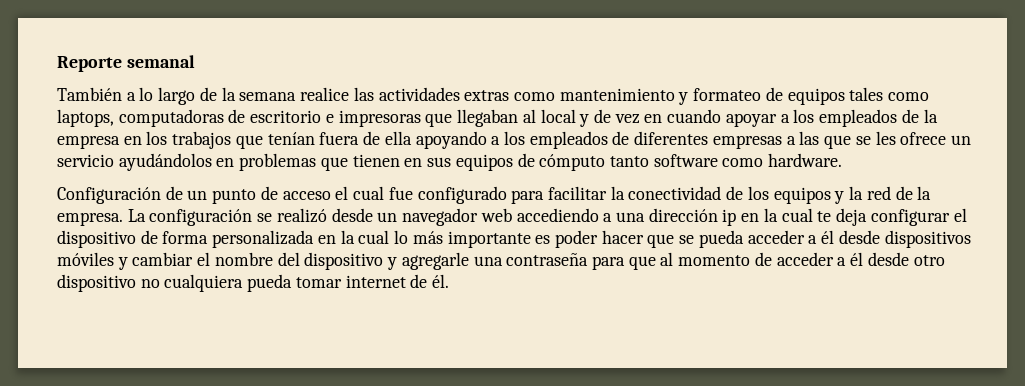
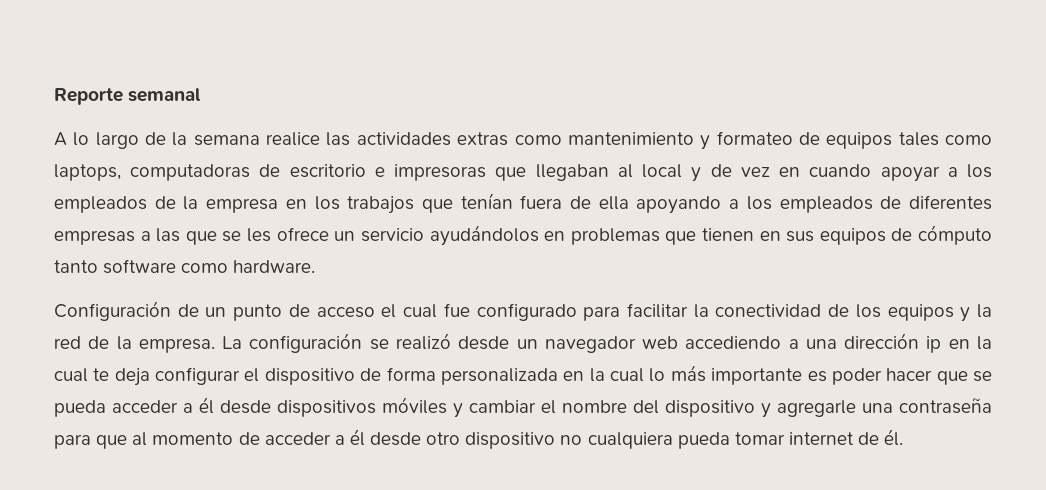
[57,87,136,101] También a -> [54,132,67,146] A

